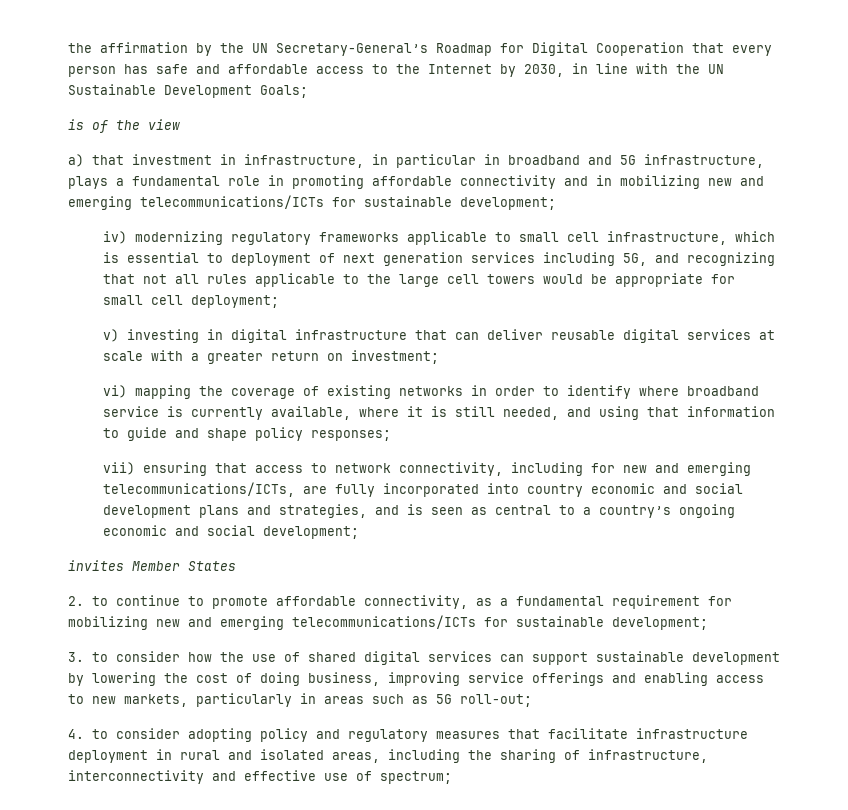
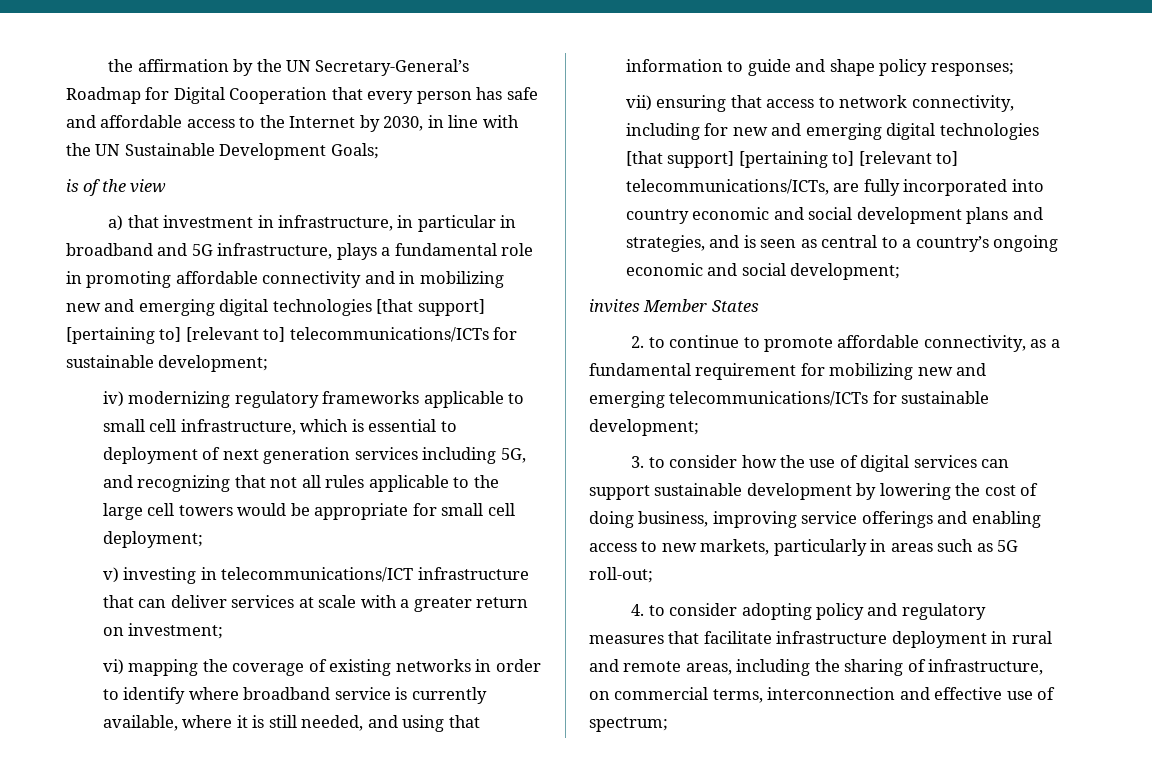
(132, 203) none -> [219,299,485,316] [66,327,286,344] digital technologies [that support] [pertaining to] [relevant to]
[230,329,287,343] digital -> [221,567,414,582] telecommunications/ICT
[550,329,679,343] reusable digital -> (227, 601) none
(751, 469) none -> [886,123,1039,140] [625,151,959,168] digital technologies [that support] [pertaining to] [relevant to]
[308,652,356,662] shared -> (858, 461) none
[260,749,324,760] isolated -> [623,661,682,672] remote
[68,770,204,784] interconnectivity -> [589,687,896,703] on commercial terms, interconnection

